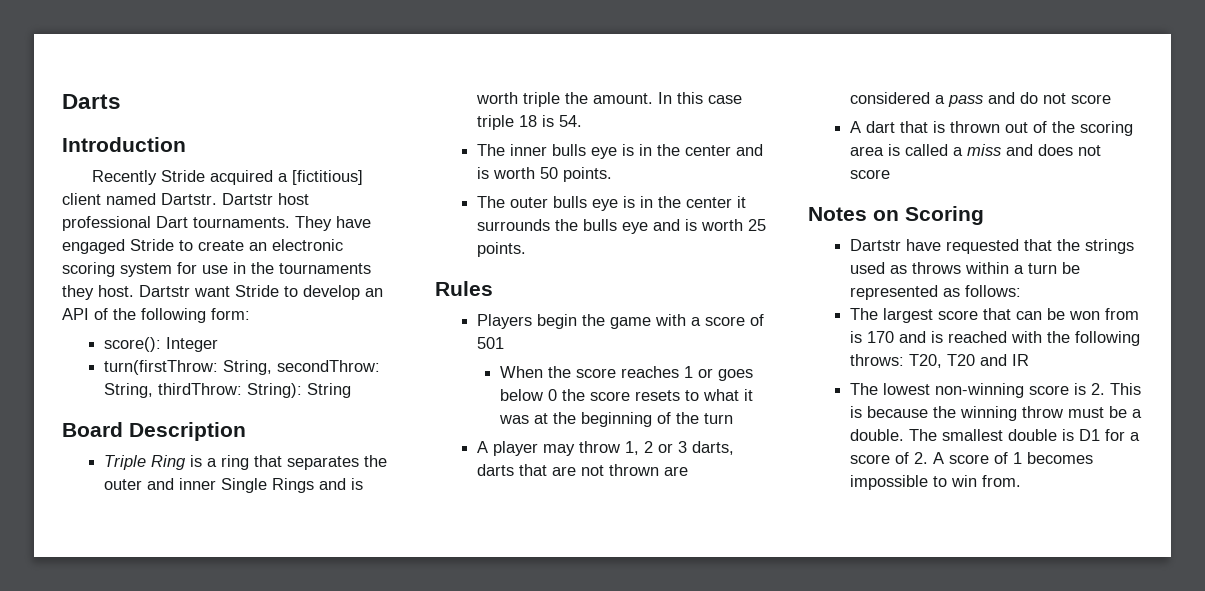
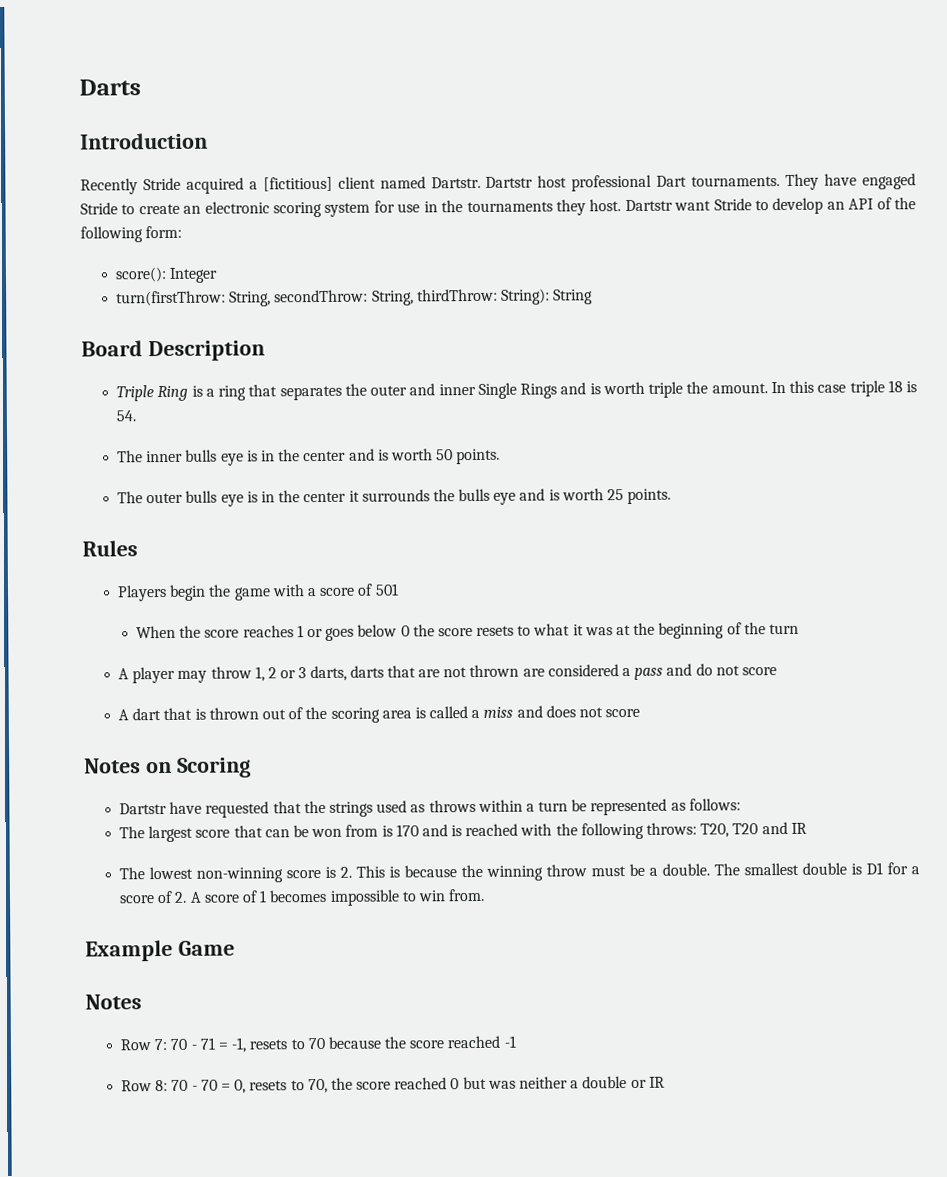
(1021, 481) none -> [85,939,235,962] [85,994,142,1010] [120,1035,516,1053] [121,1076,665,1094] // Example Game // Notes // Row 7: 70 - 71 = -1, resets to 70 because the score reached -1 // Row 8: 70 - 70 = 0, resets to 70, the score reached 0 but was neither a double or IR

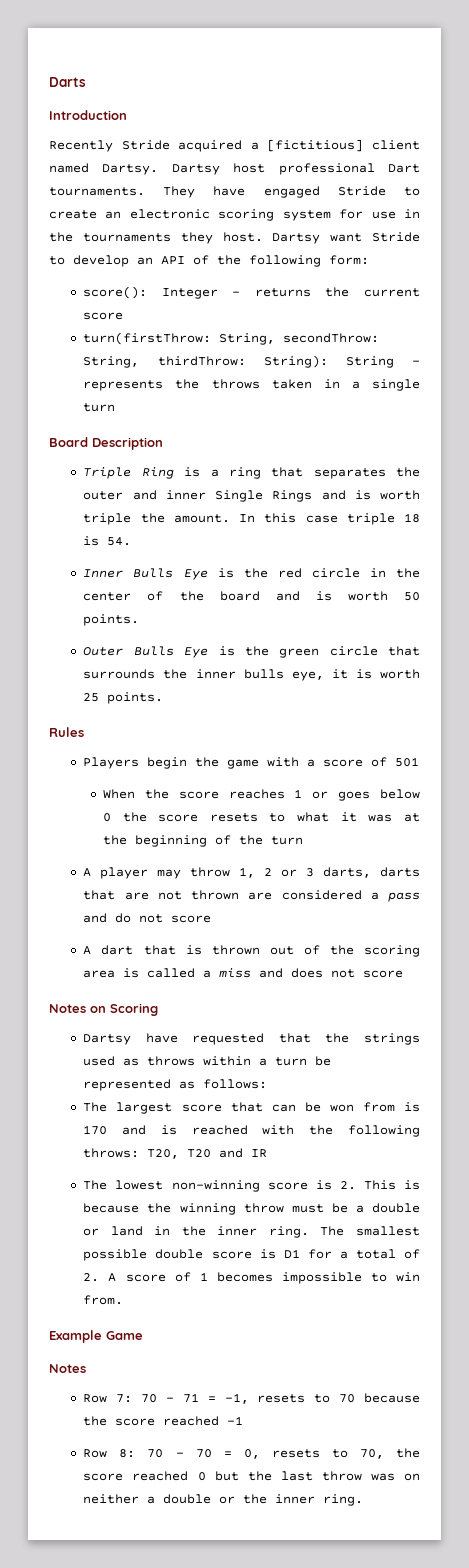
[430,176,534,189] Dartstr. Dartstr -> [102,164,220,175] Dartsy. Dartsy
[624,199,673,212] Dartstr -> [272,233,321,244] Dartsy
(219, 275) none -> [232,287,420,297] [83,312,124,320] – returns the current score
(594, 297) none -> [412,360,420,365] [83,379,421,391] [83,403,116,412] – represents the throws taken in a single turn
[117,449,347,466] The inner bulls eye is in the center -> [83,568,420,580] [83,591,260,601] Inner Bulls Eye is the red circle in the center of the board
[117,488,546,507] The outer bulls eye is in the center it surrounds the bulls eye and -> [83,646,420,658] [83,669,348,681] Outer Bulls Eye is the green circle that surrounds the inner bulls eye, it
[119,802,168,815] Dartstr -> [83,1034,132,1045] Dartsy
[662,862,848,876] double. The smallest double -> [372,1203,420,1213] [83,1226,421,1238] [83,1249,252,1261] double or land in the inner ring. The smallest possible double score
[119,895,156,904] score -> [355,1249,396,1259] total
[487,1080,516,1089] was -> [247,1471,420,1481] the last throw was on
[648,1076,665,1088] IR -> [243,1494,364,1506] the inner ring.

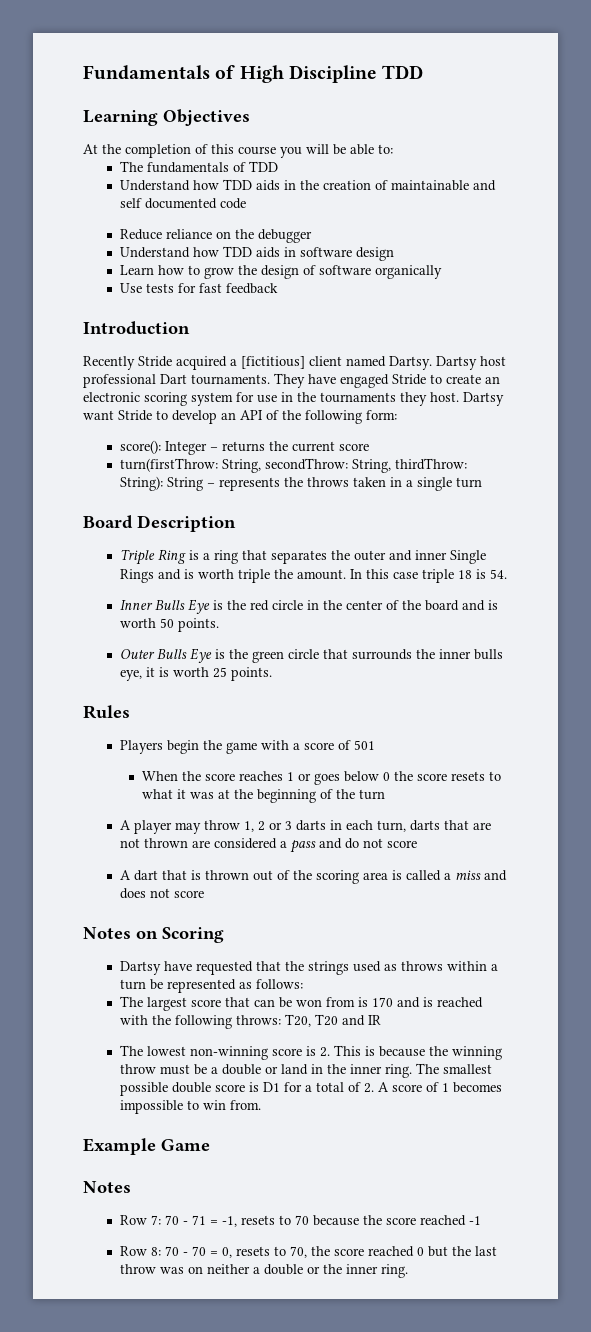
[49,77,86,87] Darts -> [83,65,424,83] [83,109,250,126] [83,144,393,158] [120,161,279,173] [120,179,497,191] [120,198,247,209] [120,229,313,243] [120,246,395,261] [120,265,443,279] [120,283,279,294] Fundamentals of High Discipline TDD // Learning Objectives // At the completion of this course you will be able to: // The fundamentals of TDD // Understand how TDD aids in the creation of maintainable and self documented code // Reduce reliance on the debugger // Understand how TDD aids in software design // Learn how to grow the design of software organically // Use tests for fast feedback
[323,867,372,878] darts, -> [296,820,407,832] darts in each turn,

